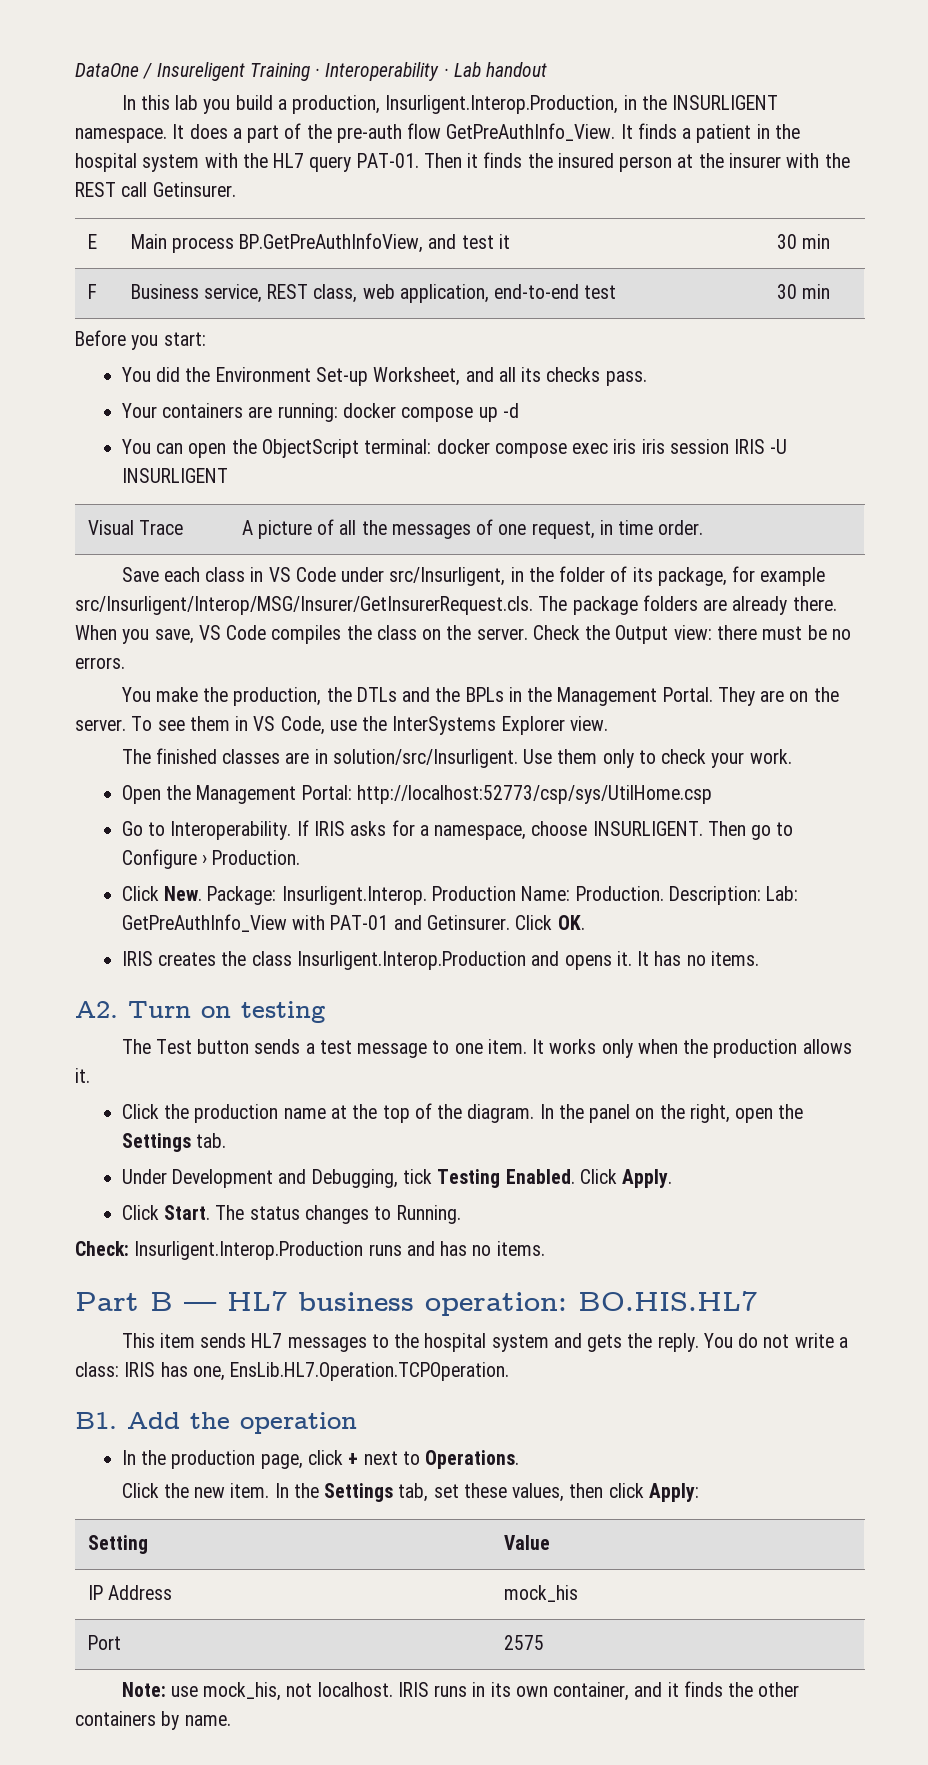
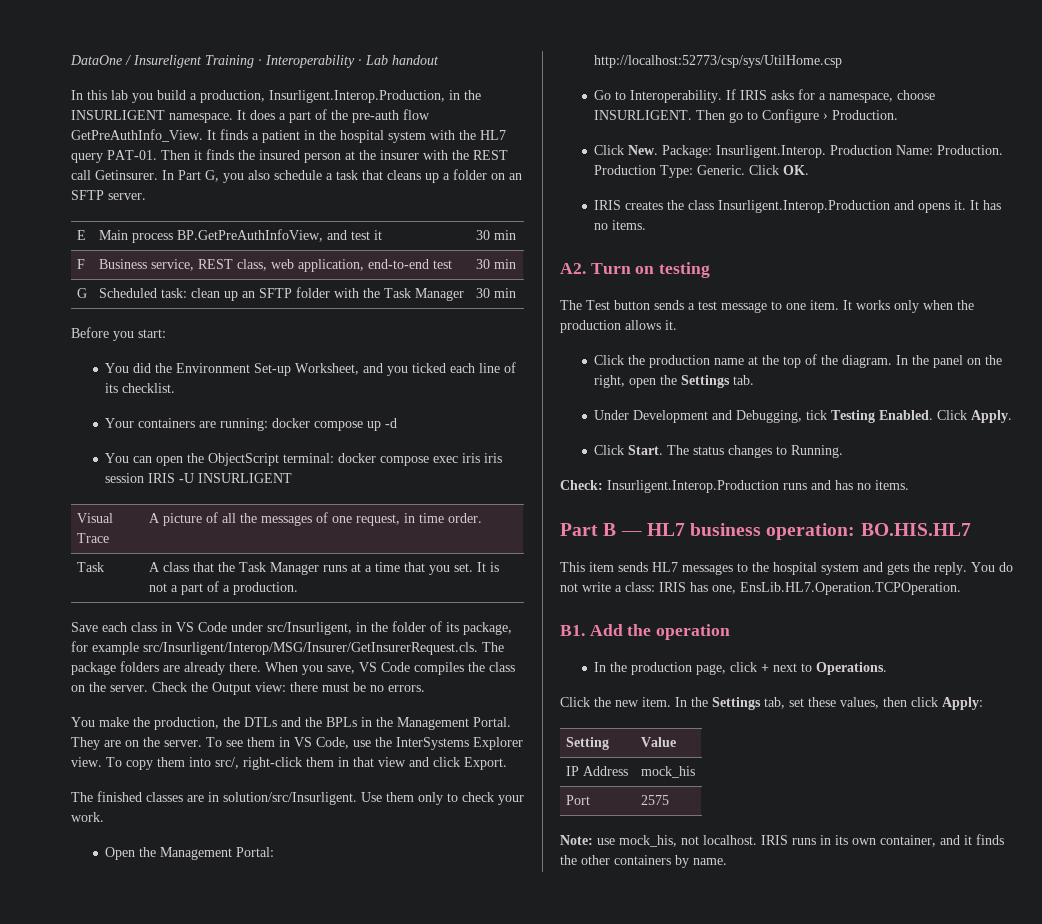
(236, 189) none -> [162,169,522,183] [71,190,146,200] In Part G, you also schedule a task that cleans up a folder on an SFTP server.
(830, 291) none -> [76,288,87,298] [98,287,464,301] [475,288,516,298] // G | Scheduled task: clean up an SFTP folder with the Task Manager | 30 min
[498,367,647,386] all its checks pass. -> [387,362,517,376] [105,383,176,393] you ticked each line of its checklist.
(704, 527) none -> [76,562,104,572] [148,562,499,575] [148,581,298,595] // Task | A class that the Task Manager runs at a time that you set. It is not a part of a production.
(608, 723) none -> [106,757,507,770] To copy them into src/, right-click them in that view and click Export.
[668,886,799,905] [121,914,510,932] Description: Lab: GetPreAuthInfo_View with PAT-01 and Getinsurer. -> [594,165,746,178] Production Type: Generic.

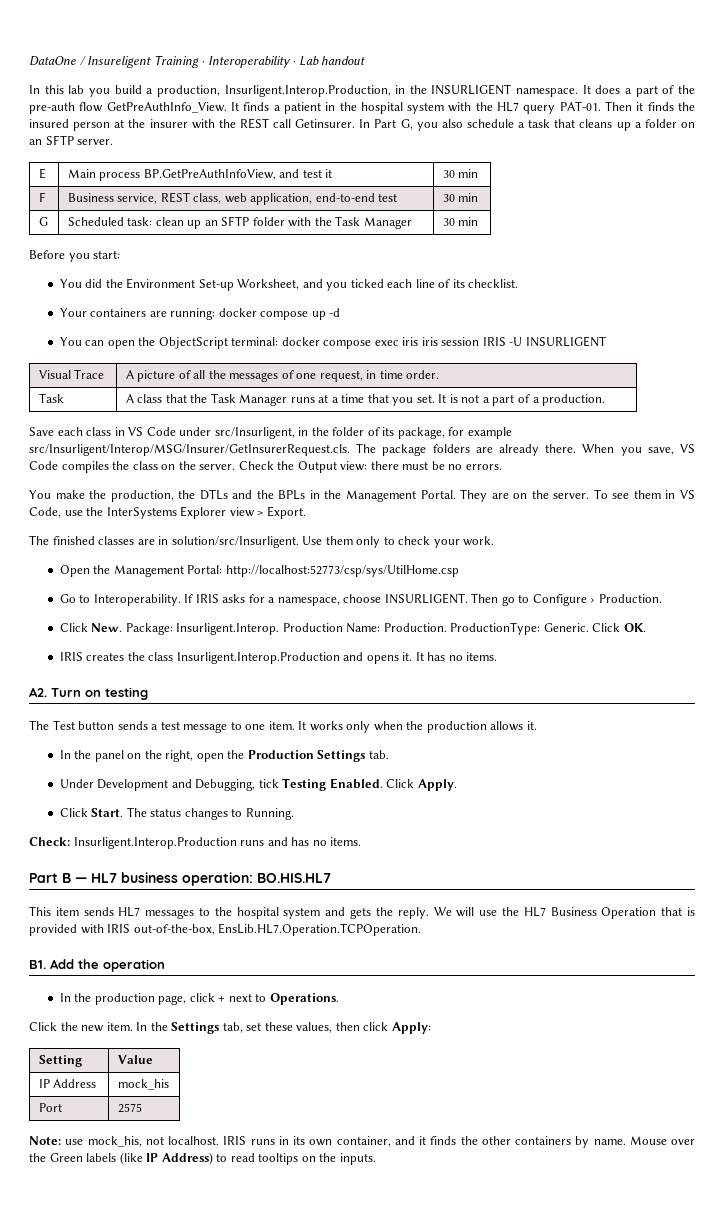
[71,757,460,770] view. To copy them into src/, right-click them in that view and click -> [229,507,264,517] view >
[594,165,694,178] Production Type: -> [450,622,541,635] ProductionType:
[594,354,893,368] Click the production name at the top of the diagram. -> (537, 725) none
(678, 380) none -> [247,750,314,759] Production
[971,562,1013,572] [560,582,736,594] You do not write a class: IRIS has one, -> [433,907,695,919] [29,924,215,936] We will use the HL7 Business Operation that is provided with IRIS out-of-the-box,
(727, 861) none -> [629,1136,695,1145] [29,1152,376,1165] Mouse over the Green labels (like IP Address) to read tooltips on the inputs.

